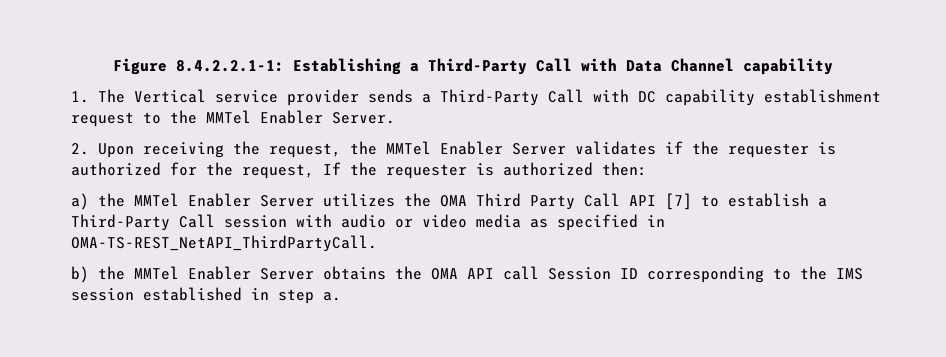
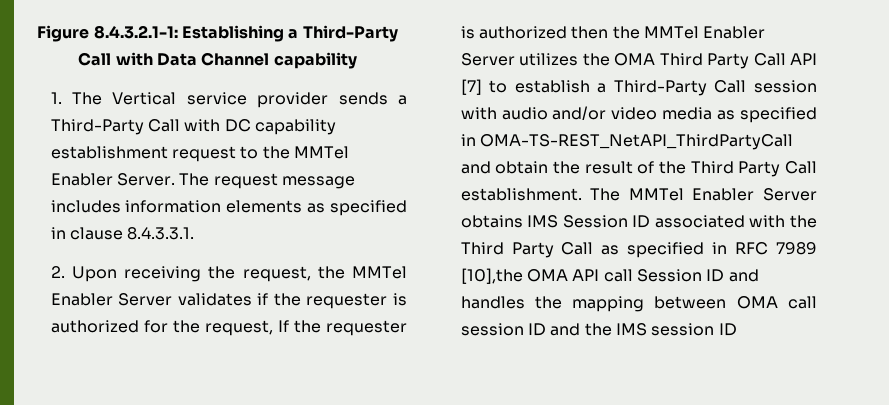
[176,60,284,72] 8.4.2.2.1-1: -> [93,25,178,39] 8.4.3.2.1-1:
(396, 118) none -> [179,173,355,189] [50,200,408,216] [50,227,195,240] The request message includes information elements as specified in clause 8.4.3.3.1.
[602,162,648,176] [71,193,90,210] then: // a) -> [571,26,609,39] then
[395,219,414,228] or -> [552,106,607,120] and/or
[71,235,378,252] [71,266,423,283] OMA-TS-REST_NetAPI_ThirdPartyCall. // b) the MMTel Enabler Server obtains the -> [479,134,793,150] [460,161,818,177] [460,188,817,201] [460,215,817,228] [460,242,817,258] [460,268,523,284] OMA-TS-REST_NetAPI_ThirdPartyCall and obtain the result of the Third Party Call establishment. The MMTel Enabler Server obtains IMS Session ID associated with the Third Party Call as specified in RFC 7989 [10],the
[647,266,864,283] [71,287,342,304] corresponding to the IMS session established in step a. -> [728,269,759,282] [460,296,818,312] [460,323,737,336] and handles the mapping between OMA call session ID and the IMS session ID

